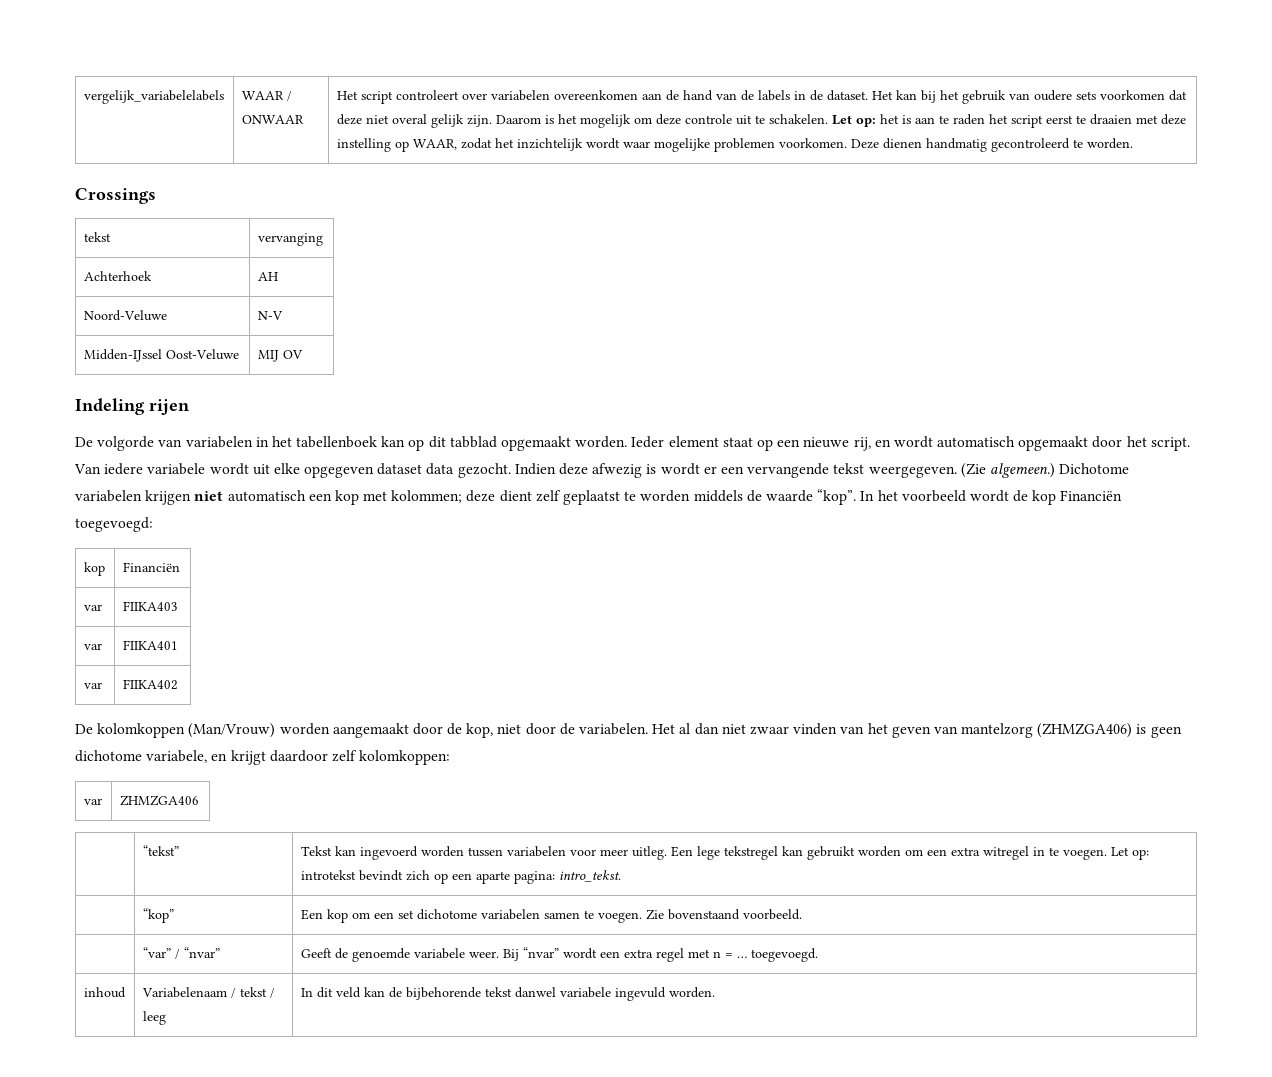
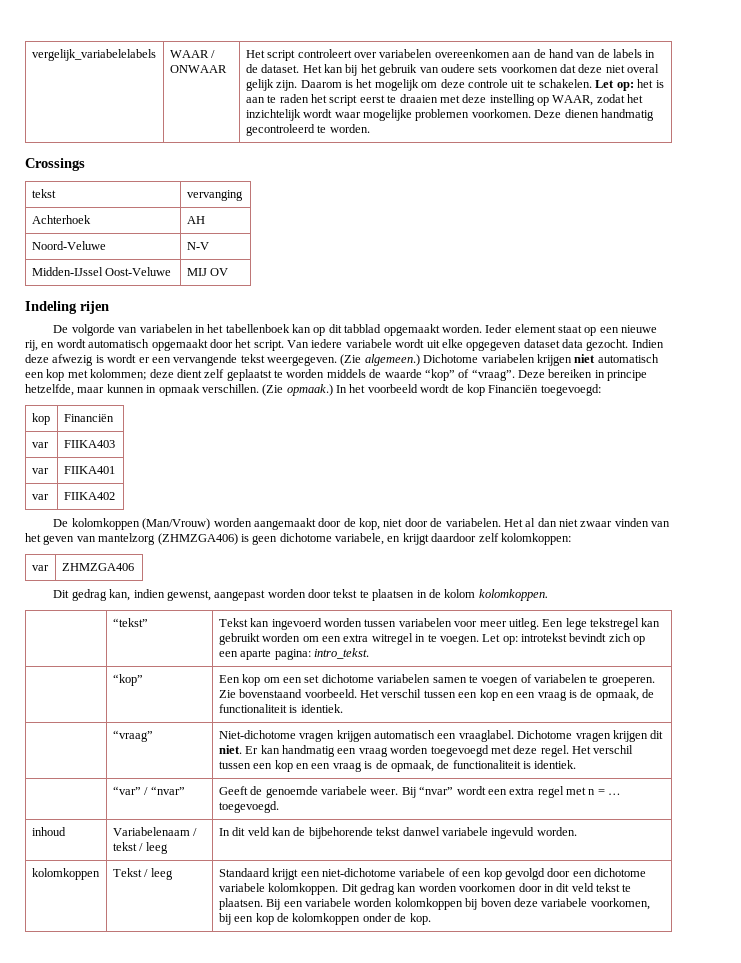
[817,489,857,505] “kop”. -> [424,369,648,381] [25,384,333,396] “kop” of “vraag”. Deze bereiken in principe hetzelfde, maar kunnen in opmaak verschillen. (Zie opmaak.)
(199, 800) none -> [53,589,548,601] // Dit gedrag kan, indien gewenst, aangepast worden door tekst te plaatsen in de kolom kolomkoppen.
[597,909,802,923] voegen. Zie bovenstaand voorbeeld. -> [481,674,655,686] [218,689,655,701] [218,704,343,713] [112,730,153,742] [218,730,664,742] [218,745,634,757] [218,760,577,772] voegen of variabelen te groeperen. Zie bovenstaand voorbeeld. Het verschil tussen een kop en een vraag is de opmaak, de functionaliteit is identiek. // | “vraag” | Niet-dichotome vragen krijgen automatisch een vraaglabel. Dichotome vragen krijgen dit niet. Er kan handmatig een vraag worden toegevoegd met deze regel. Het verschil tussen een kop en een vraag is de opmaak, de functionaliteit is identiek.
(715, 992) none -> [31,868,100,880] [112,868,173,880] [218,868,647,880] [218,883,632,895] [218,898,650,910] [218,913,431,925] // kolomkoppen | Tekst / leeg | Standaard krijgt een niet-dichotome variabele of een kop gevolgd door een dichotome variabele kolomkoppen. Dit gedrag kan worden voorkomen door in dit veld tekst te plaatsen. Bij een variabele worden kolomkoppen bij boven deze variabele voorkomen, bij een kop de kolomkoppen onder de kop.

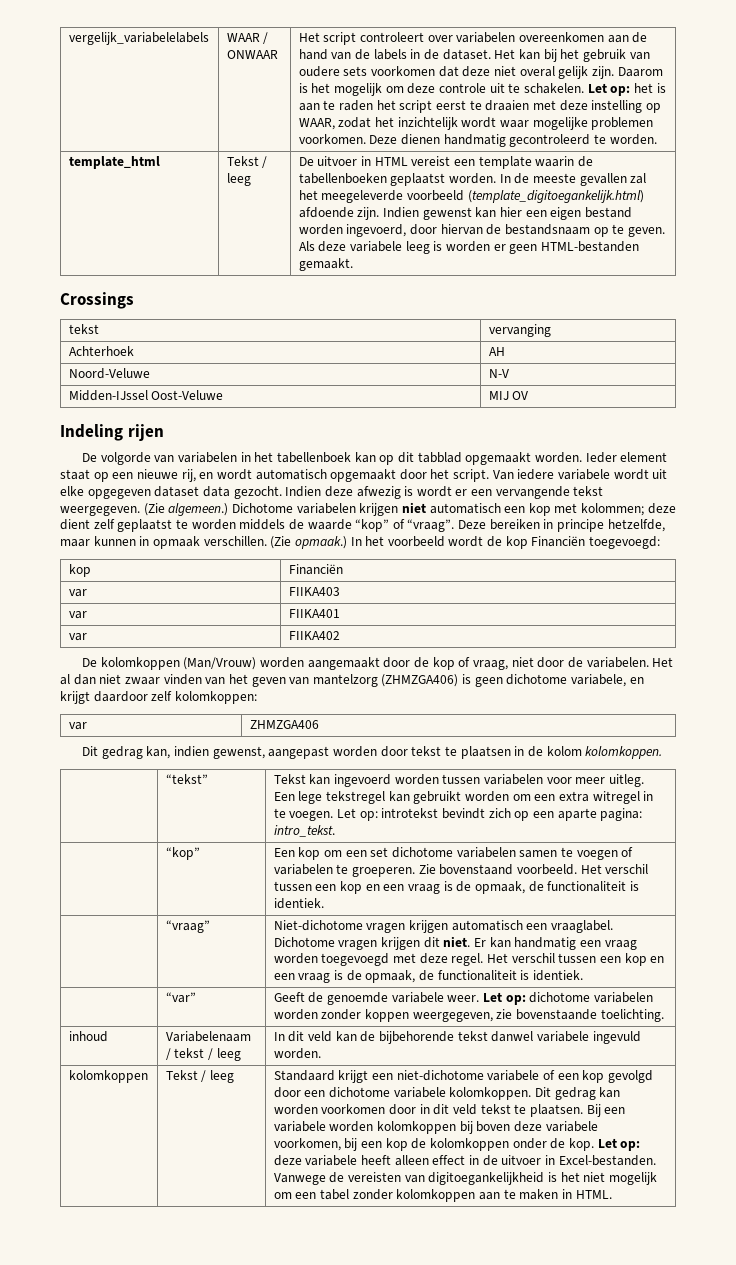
(370, 128) none -> [68,156,160,169] [226,156,268,168] [226,173,251,186] [298,156,593,169] [298,173,647,186] [298,190,644,203] [298,207,632,220] [298,224,665,237] [298,241,639,254] [298,258,353,271] // template_html | Tekst / leeg | De uitvoer in HTML vereist een template waarin de tabellenboeken geplaatst worden. In de meeste gevallen zal het meegeleverde voorbeeld (template_digitoegankelijk.html) afdoende zijn. Indien gewenst kan hier een eigen bestand worden ingevoerd, door hiervan de bestandsnaam op te geven. Als deze variabele leeg is worden er geen HTML-bestanden gemaakt.
[359,518,381,530] kop, -> [432,657,508,670] kop of vraag,
[144,786,185,795] / “nvar” -> (196, 997) none
[401,786,622,798] [218,801,279,813] Bij “nvar” wordt een extra regel met n = … toegevoegd. -> [483,992,653,1005] [273,1009,664,1022] Let op: dichotome variabelen worden zonder koppen weergegeven, zie bovenstaande toelichting.
(431, 919) none -> [597,1138,641,1151] [273,1155,656,1166] [273,1172,657,1185] [273,1189,612,1202] Let op: deze variabele heeft alleen effect in de uitvoer in Excel-bestanden. Vanwege de vereisten van digitoegankelijkheid is het niet mogelijk om een tabel zonder kolomkoppen aan te maken in HTML.

